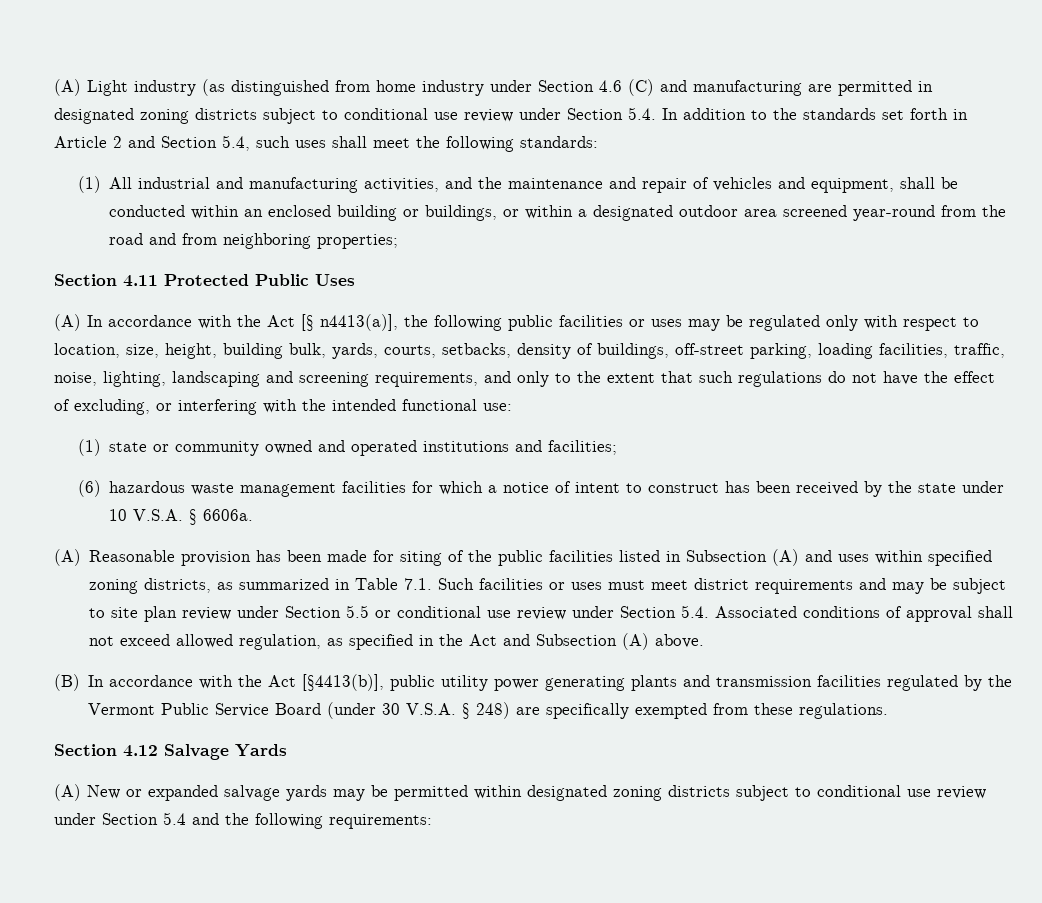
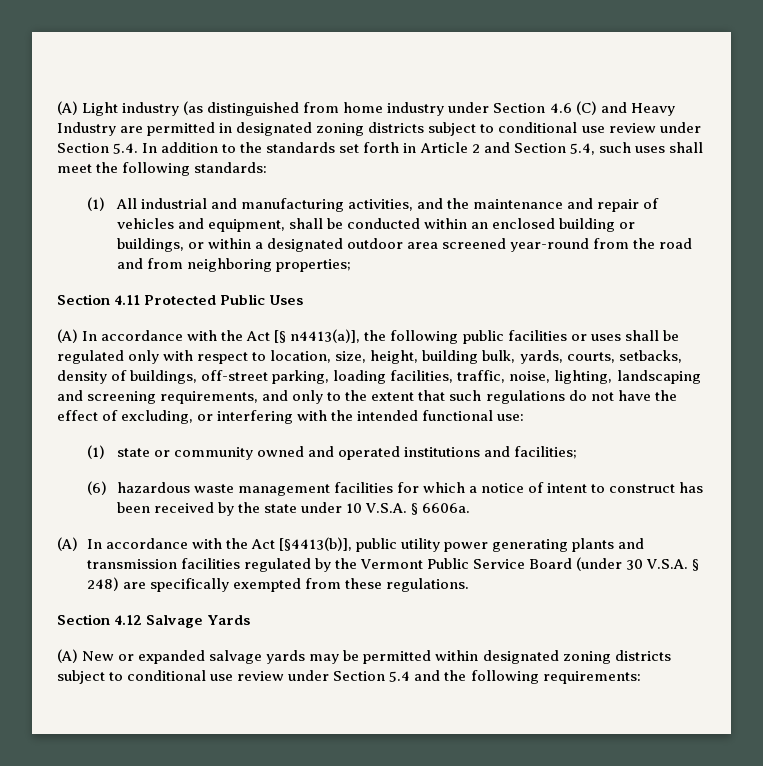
[693,80,802,96] manufacturing -> [630,103,675,116] [57,122,116,136] Heavy Industry
[688,319,720,331] may -> [624,330,659,341] shall
[89,549,993,566] [89,578,1007,594] [89,605,1014,622] [89,633,705,650] [54,674,80,691] Reasonable provision has been made for siting of the public facilities listed in Subsection (A) and uses within specified zoning districts, as summarized in Table 7.1. Such facilities or uses must meet district requirements and may be subject to site plan review under Section 5.5 or conditional use review under Section 5.4. Associated conditions of approval shall not exceed allowed regulation, as specified in the Act and Subsection (A) above. // (B) -> (78, 544) none

